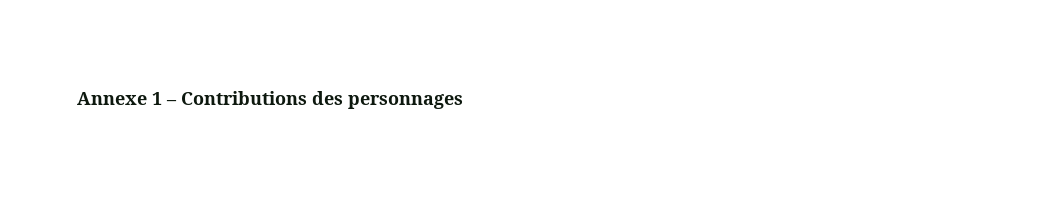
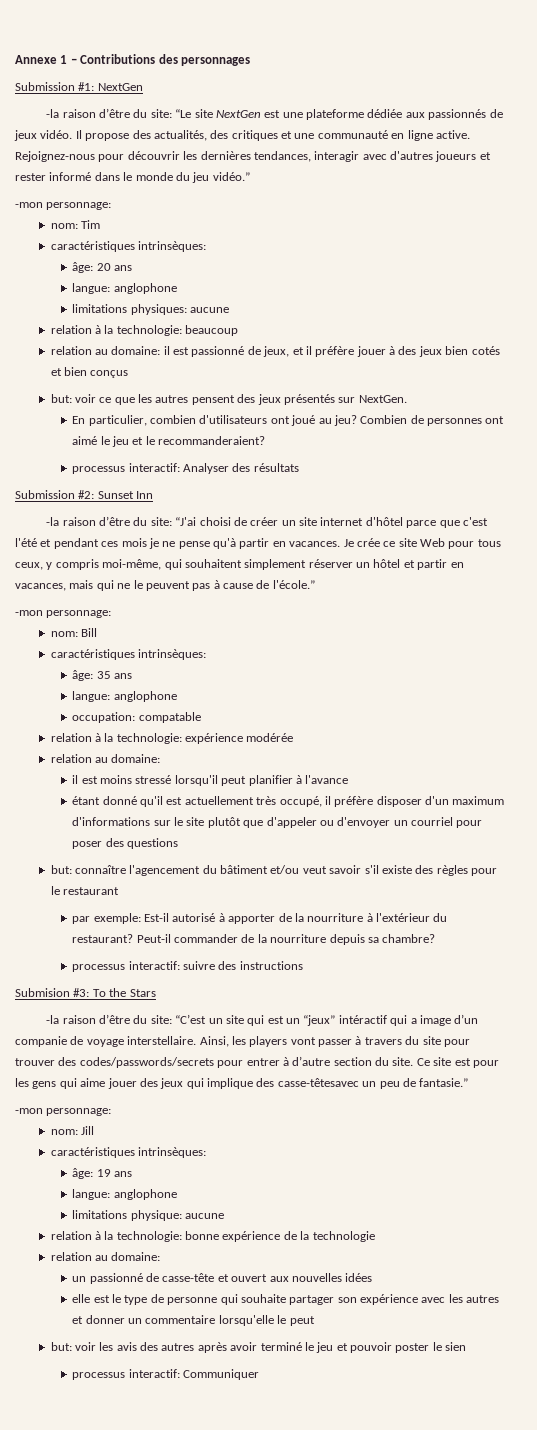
(463, 101) none -> [15,82,143,91] [46,108,503,120] [14,130,470,141] [15,151,491,162] [15,172,250,183] [15,202,112,210] [50,220,100,229] [50,241,206,252] [72,262,133,273] [72,283,177,294] [72,304,230,315] [50,325,239,336] [50,346,500,357] [50,367,129,378] [50,394,407,405] [72,415,505,426] [72,436,266,447] [72,463,299,474] [15,490,154,499] [46,516,488,528] [15,538,501,549] [15,559,464,570] [15,580,315,591] [15,610,112,618] [50,628,97,637] [50,649,206,660] [72,670,133,681] [72,691,177,702] [72,712,201,723] [50,733,294,744] [50,754,161,763] [72,775,349,786] [72,796,505,807] [72,817,483,828] [72,838,179,849] [50,865,498,876] [50,886,119,895] [72,913,448,924] [72,934,436,945] [72,961,303,972] [15,988,156,997] [46,1014,479,1026] [15,1036,470,1047] [15,1056,499,1068] [15,1078,469,1089] [15,1108,112,1116] [50,1126,94,1135] [50,1147,206,1158] [72,1168,133,1179] [72,1189,177,1200] [72,1210,225,1221] [50,1231,375,1242] [50,1252,161,1261] [72,1273,373,1284] [72,1294,500,1305] [72,1315,315,1326] [50,1342,467,1353] [72,1369,260,1380] // Submission #1: NextGen // -la raison d’être du site: “Le site NextGen est une plateforme dédiée aux passionnés de jeux vidéo. Il propose des actualités, des critiques et une communauté en ligne active. Rejoignez-nous pour découvrir les dernières tendances, interagir avec d'autres joueurs et rester informé dans le monde du jeu vidéo.” // -mon personnage: // nom: Tim // caractéristiques intrinsèques: // âge: 20 ans // langue: anglophone // limitations physiques: aucune // relation à la technologie: beaucoup // relation au domaine: il est passionné de jeux, et il préfère jouer à des jeux bien cotés et bien conçus // but: voir ce que les autres pensent des jeux présentés sur NextGen. // En particulier, combien d'utilisateurs ont joué au jeu? Combien de personnes ont aimé le jeu et le recommanderaient? // processus interactif: Analyser des résultats // Submission #2: Sunset Inn // -la raison d’être du site: “J'ai choisi de créer un site internet d'hôtel parce que c'est l'été et pendant ces mois je ne pense qu'à partir en vacances. Je crée ce site Web pour tous ceux, y compris moi-même, qui souhaitent simplement réserver un hôtel et partir en vacances, mais qui ne le peuvent pas à cause de l'école.” // -mon personnage: // nom: Bill // caractéristiques intrinsèques: // âge: 35 ans // langue: anglophone // occupation: compatable // relation à la technologie: expérience modérée // relation au domaine: // il est moins stressé lorsqu'il peut planifier à l'avance // étant donné qu'il est actuellement très occupé, il préfère disposer d'un maximum d'informations sur le site plutôt que d'appeler ou d'envoyer un courriel pour poser des questions // but: connaître l'agencement du bâtiment et/ou veut savoir s'il existe des règles pour le restaurant // par exemple: Est-il autorisé à apporter de la nourriture à l'extérieur du restaurant? Peut-il commander de la nourriture depuis sa chambre? // processus interactif: suivre des instructions // Submision #3: To the Stars // -la raison d’être du site: “C’est un site qui est un “jeux” intéractif qui a image d’un companie de voyage interstellaire. Ainsi, les players vont passer à travers du site pour trouver des codes/passwords/secrets pour entrer à d’autre section du site. Ce site est pour les gens qui aime jouer des jeux qui implique des casse-têtesavec un peu de fantasie.” // -mon personnage: // nom: Jill // caractéristiques intrinsèques: // âge: 19 ans // langue: anglophone // limitations physique: aucune // relation à la technologie: bonne expérience de la technologie // relation au domaine: // un passionné de casse-tête et ouvert aux nouvelles idées // elle est le type de personne qui souhaite partager son expérience avec les autres et donner un commentaire lorsqu'elle le peut // but: voir les avis des autres après avoir terminé le jeu et pouvoir poster le sien // processus interactif: Communiquer

